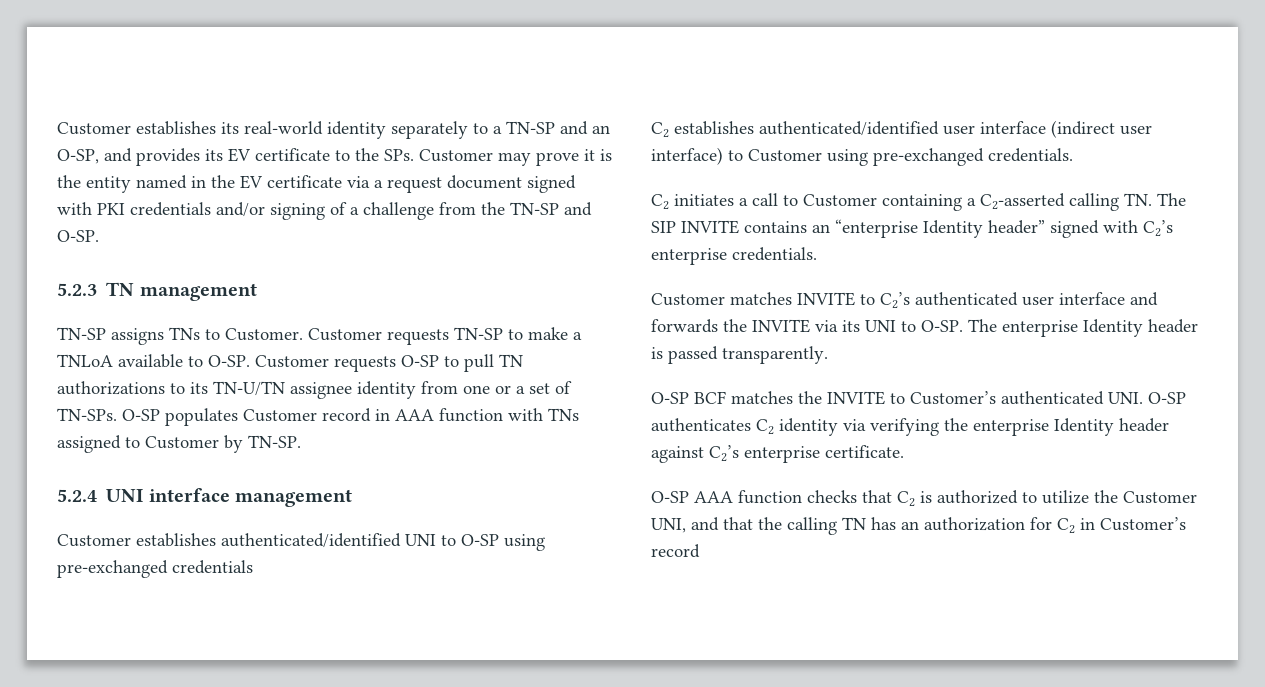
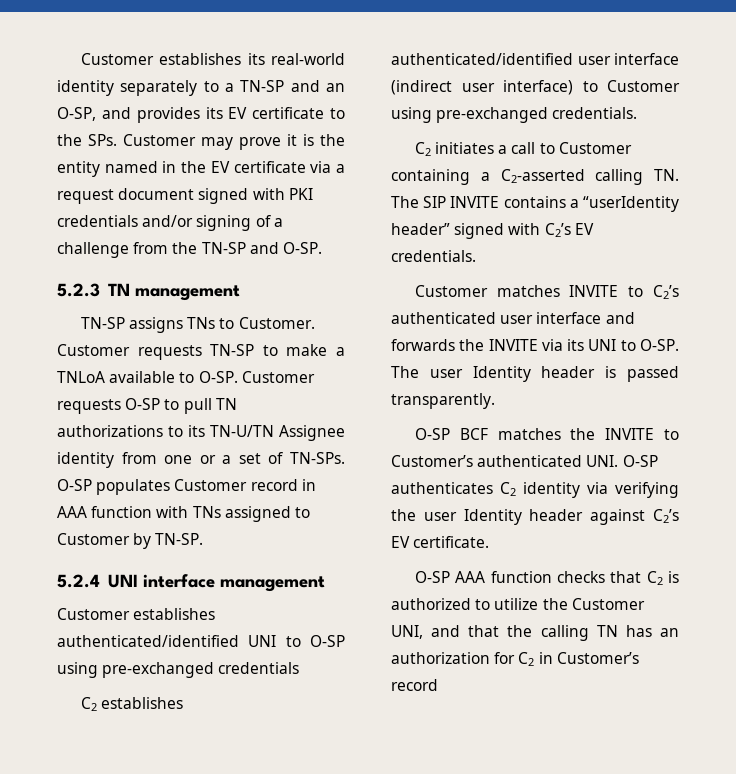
[290,382,352,399] assignee -> [279,425,345,441] Assignee
[812,219,983,238] an “enterprise Identity -> [569,196,679,212] a “userIdentity
[651,248,727,265] enterprise -> [574,223,594,235] EV
[1002,320,1078,337] enterprise -> [429,369,463,378] user
[973,419,1049,436] enterprise -> [423,512,457,521] user
[744,446,820,463] enterprise -> [391,536,410,548] EV

